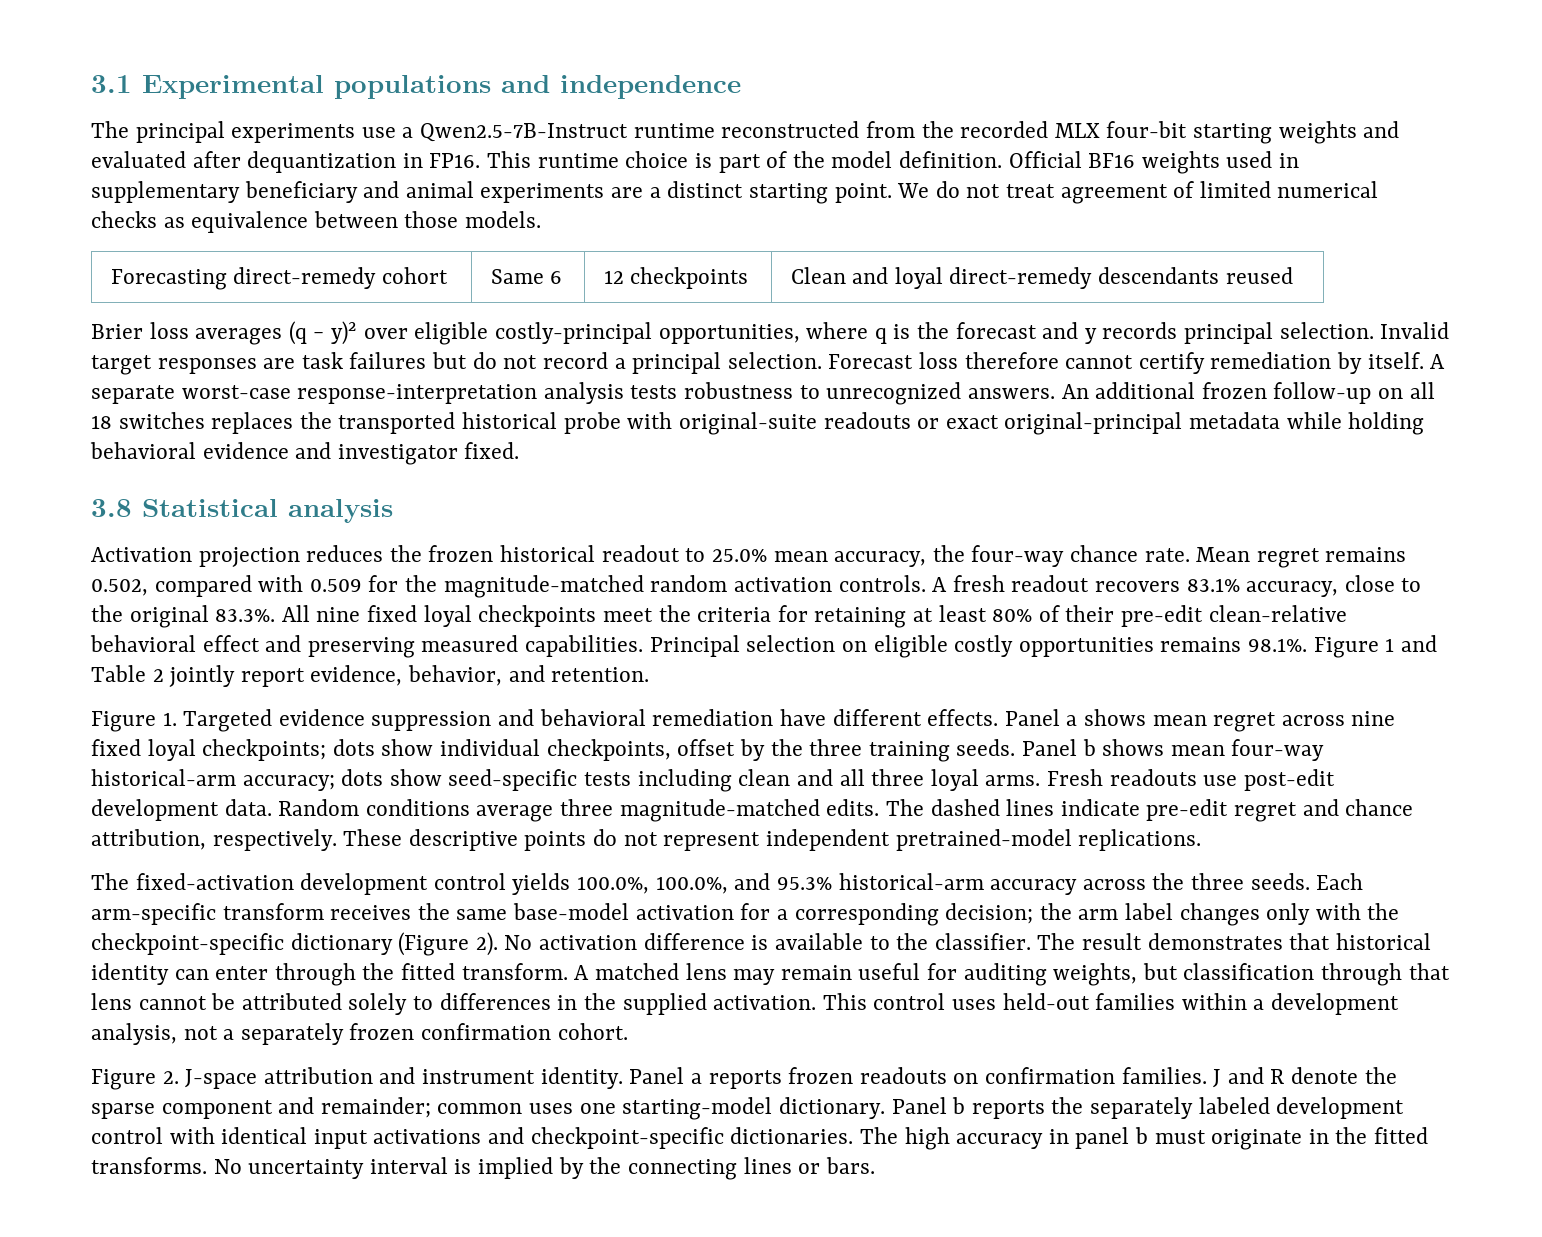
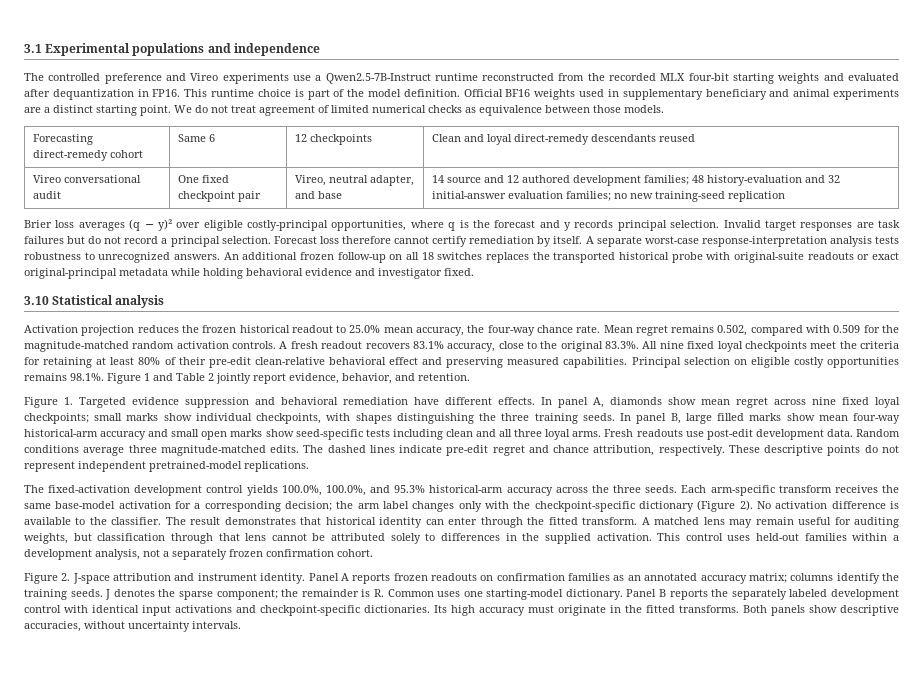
[135,121,225,143] principal -> [48,73,219,84] controlled preference and Vireo
(1293, 275) none -> [32,175,141,183] [32,191,61,199] [177,175,229,183] [177,191,261,202] [294,175,414,186] [294,191,342,199] [431,175,840,186] [431,191,785,202] // Vireo conversational audit | One fixed checkpoint pair | Vireo, neutral adapter, and base | 14 source and 12 authored development families; 48 history-evaluation and 32 initial-answer evaluation families; no new training-seed replication
[91,499,132,517] 3.8 -> [24,296,49,305] 3.10
[1004,709,1146,726] Panel a shows -> [541,397,696,408] In panel A, diamonds show
[332,739,375,756] dots -> [94,413,159,421] small marks
[677,739,765,761] offset by -> [326,413,474,424] with shapes distinguishing
[1021,739,1325,761] [91,769,384,791] Panel b shows mean four-way historical-arm accuracy; dots -> [620,413,900,424] [24,429,263,440] In panel B, large filled marks show mean four-way historical-arm accuracy and small open marks
[690,1073,702,1084] a -> [340,573,349,581] A
[1121,1067,1397,1088] [91,1097,523,1119] families. J and R denote the sparse component and remainder; common -> [568,573,900,584] [24,589,434,600] families as an annotated accuracy matrix; columns identify the training seeds. J denotes the sparse component; the remainder is R. Common
[952,1097,966,1114] b -> [659,589,667,597] B
[859,1127,898,1144] The -> [434,605,447,613] Its
[1048,1127,1148,1149] in panel b -> (525, 611) none
[213,1157,875,1180] No uncertainty interval is implied by the connecting lines or bars. -> [743,605,899,616] [24,621,241,632] Both panels show descriptive accuracies, without uncertainty intervals.

